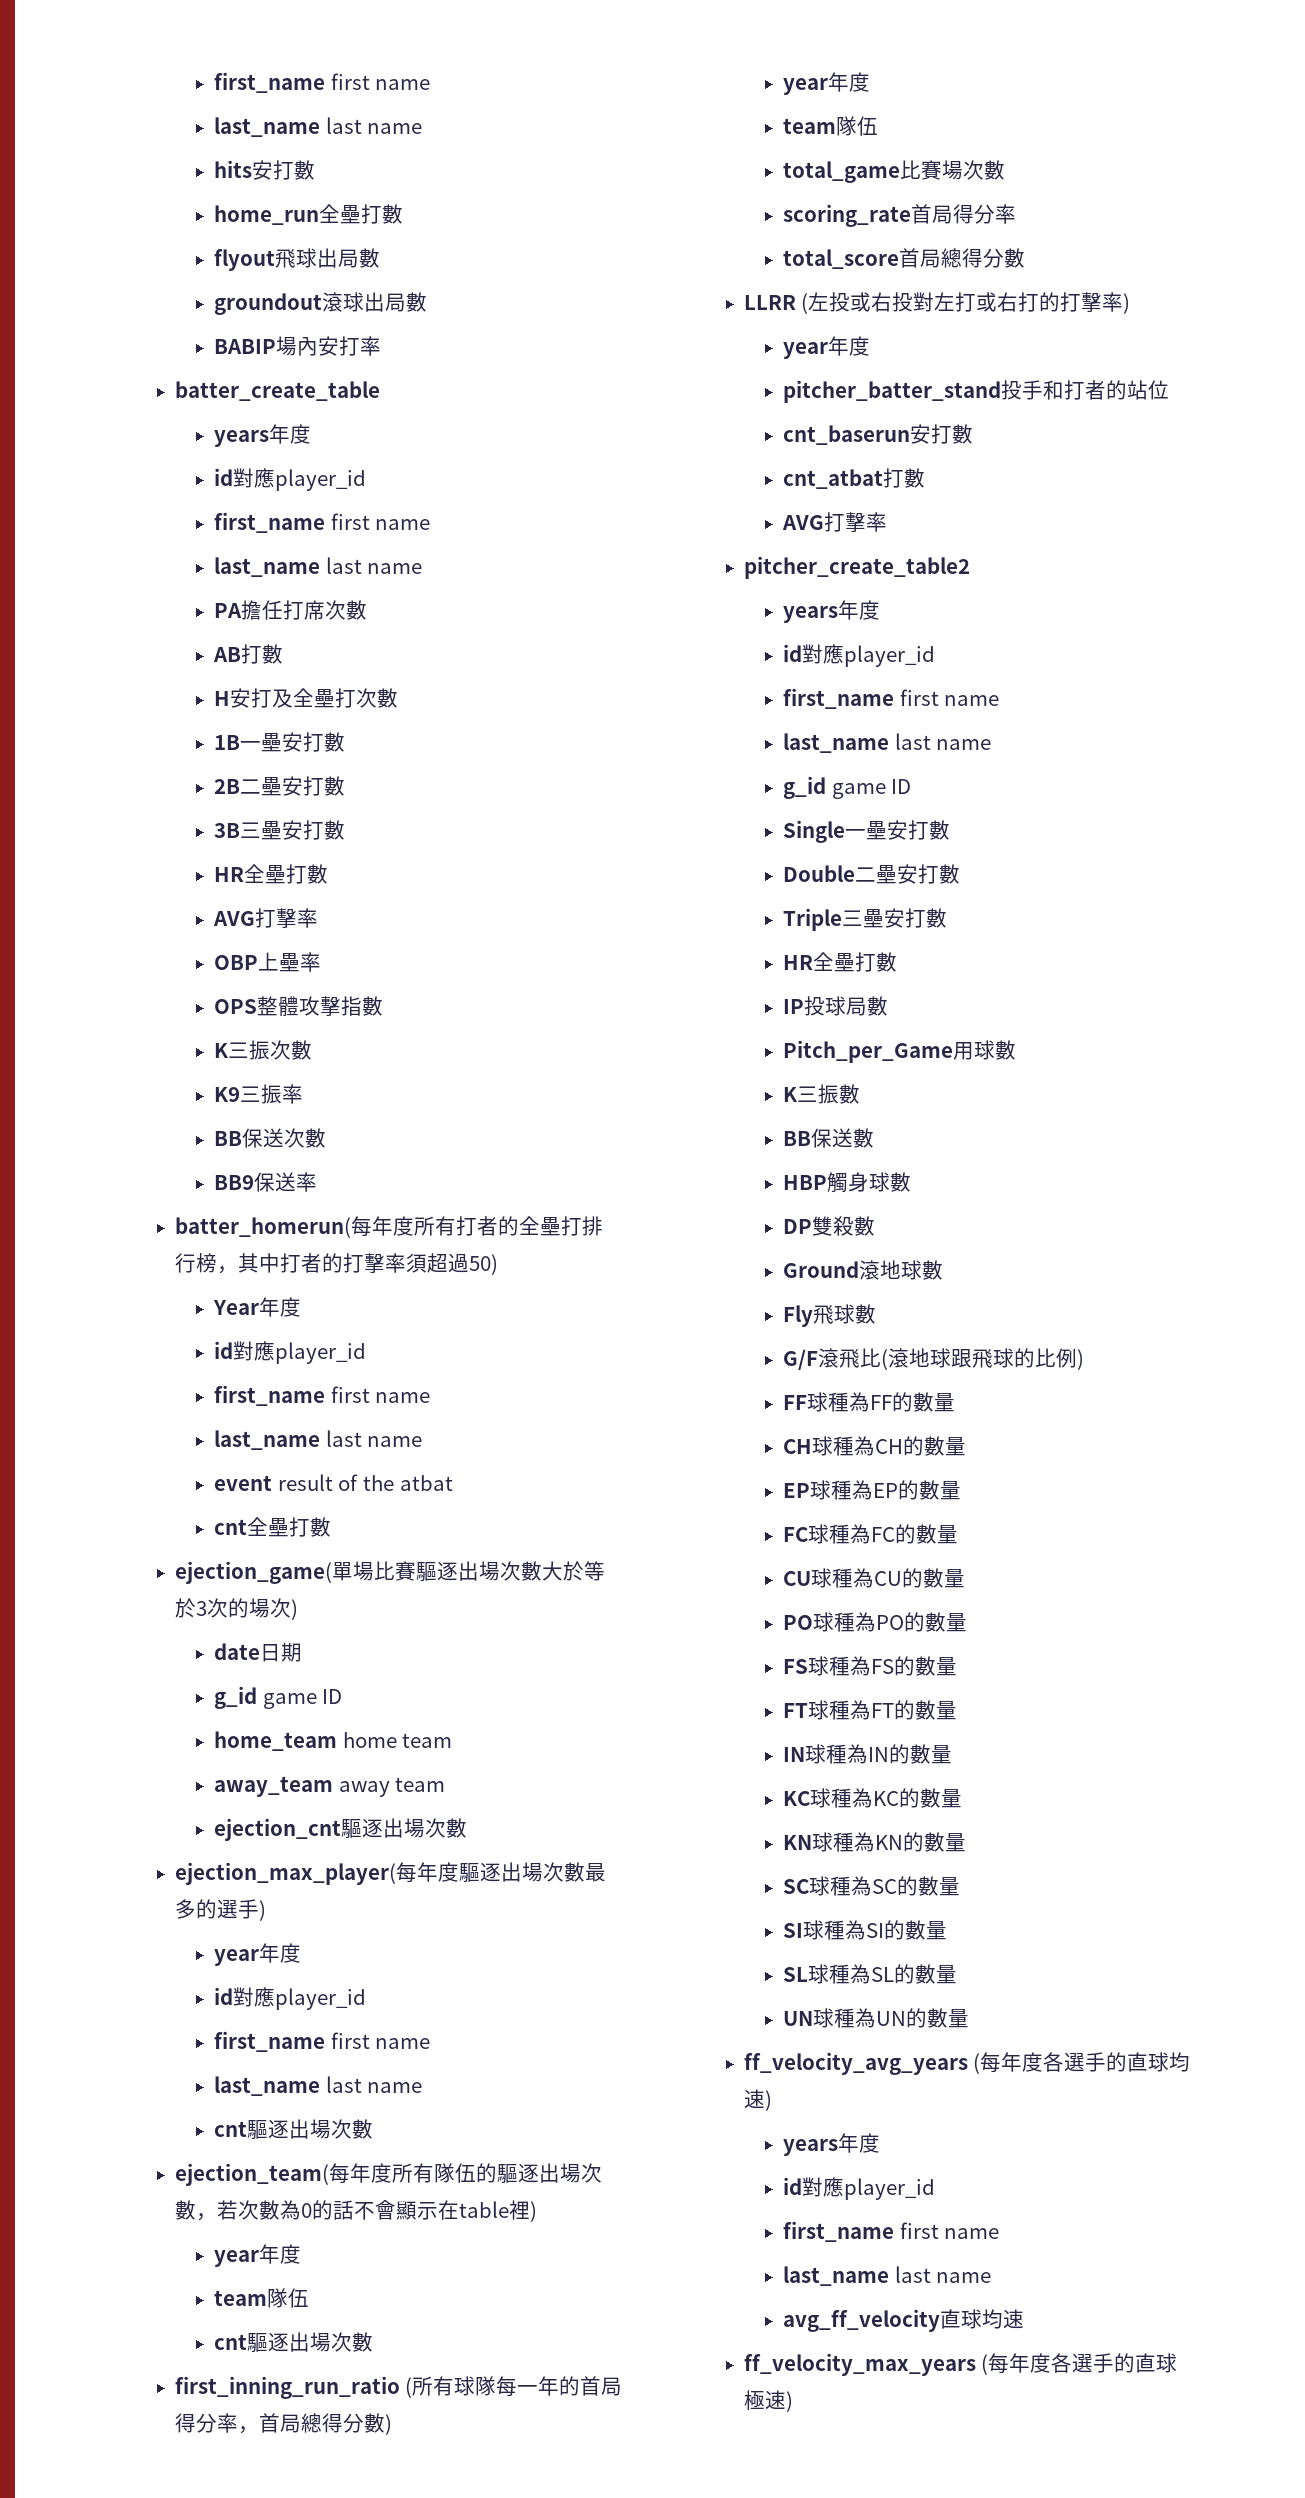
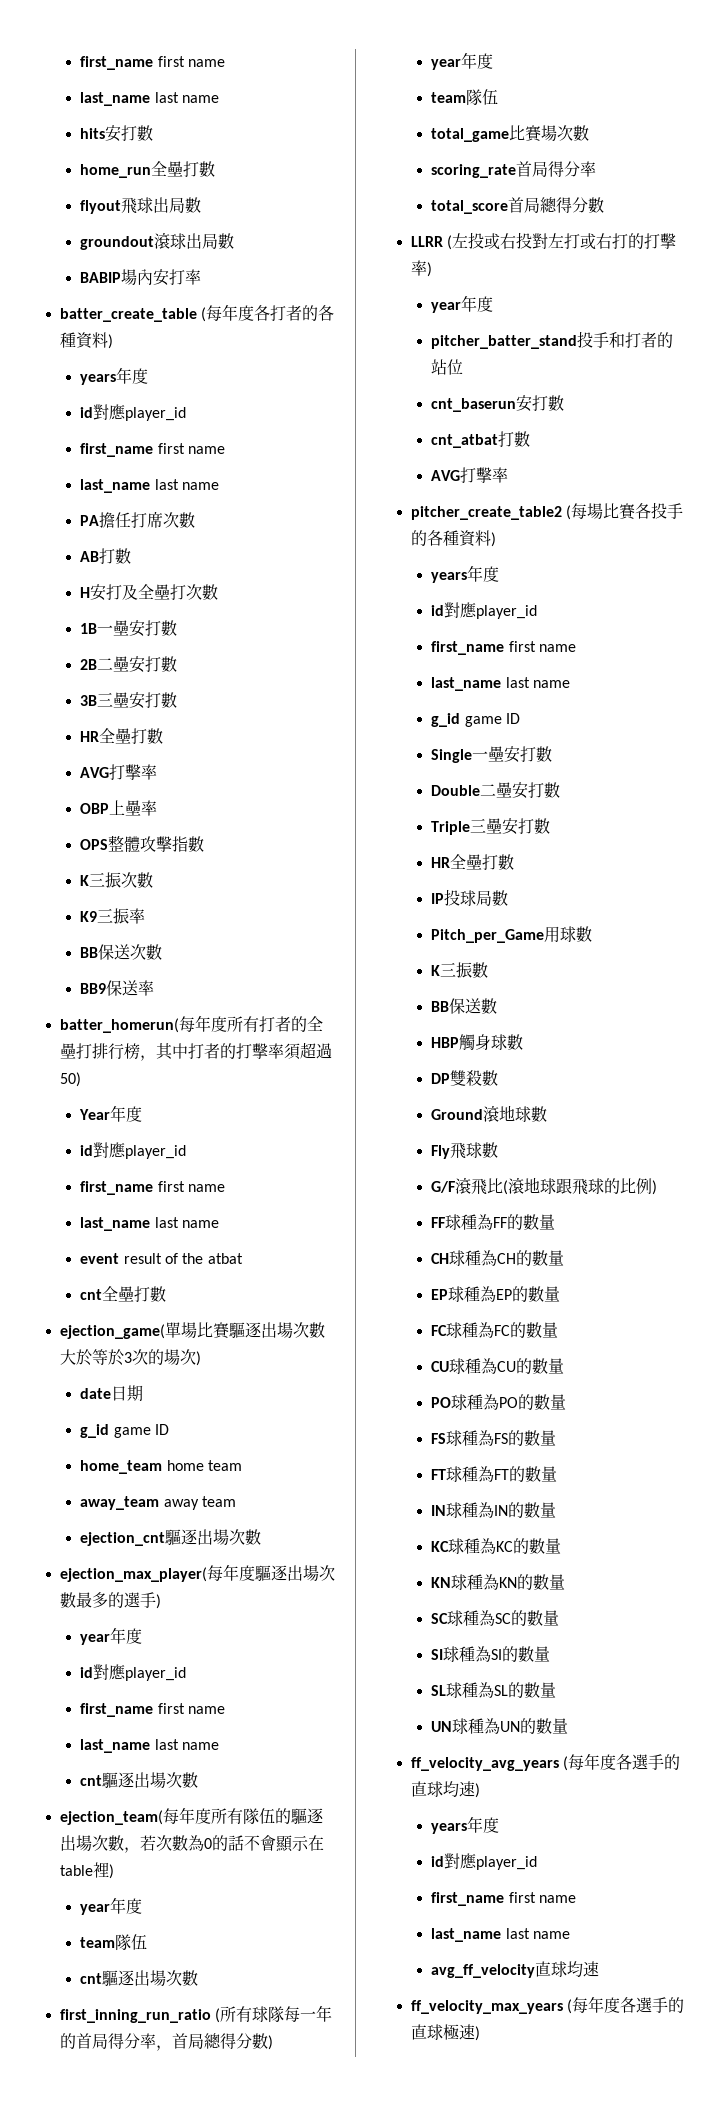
(380, 391) none -> [201,304,335,322] [59,332,113,349] (每年度各打者的各種資料)
(970, 567) none -> [566,502,684,520] [410,530,496,547] (每場比賽各投手的各種資料)

